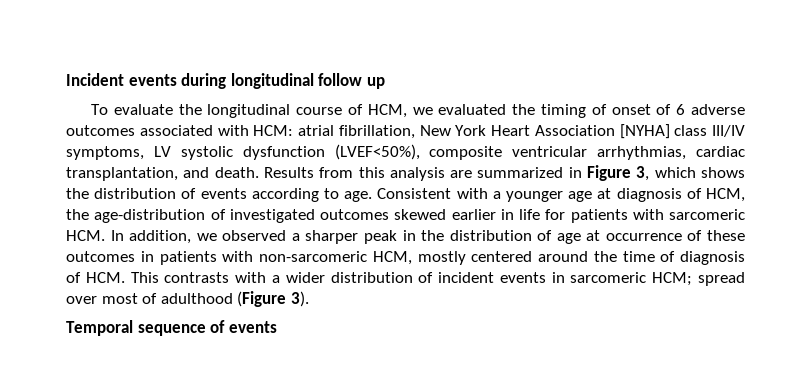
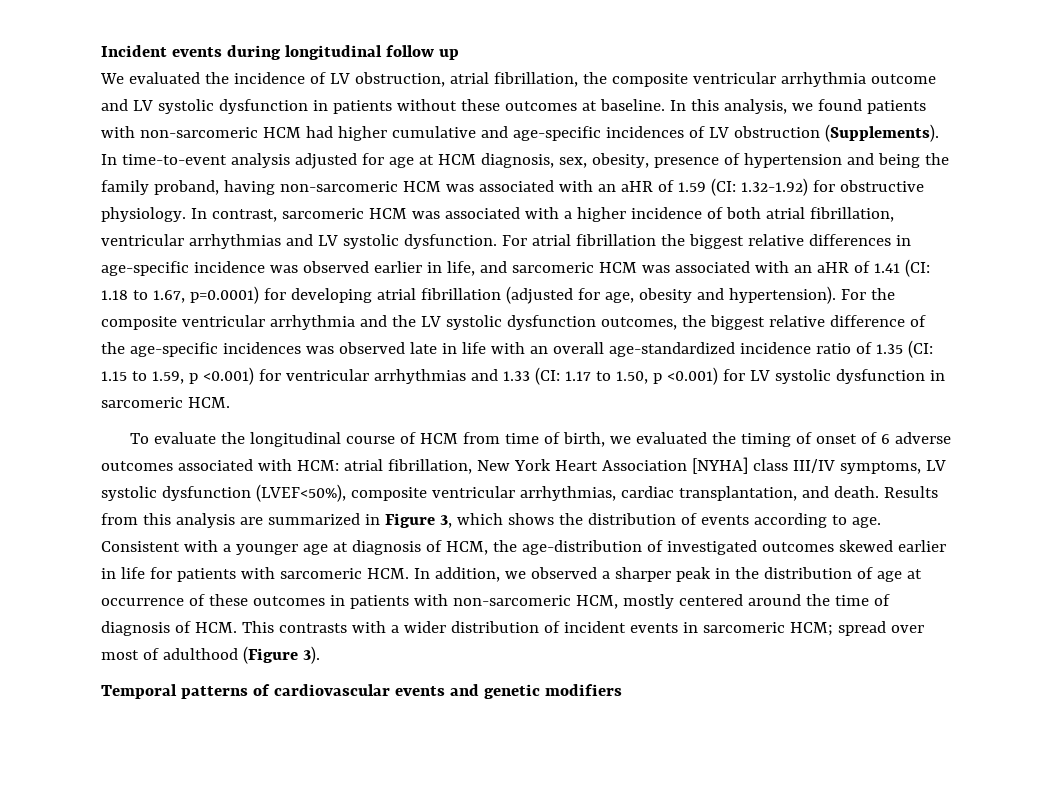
(385, 83) none -> [100,72,936,87] [101,99,926,114] [101,124,939,142] [101,153,949,169] [101,178,924,196] [101,207,894,222] [101,234,911,249] [101,259,930,277] [101,286,895,304] [101,315,926,330] [101,340,933,358] [101,367,945,385] [101,397,230,408] // We evaluated the incidence of LV obstruction, atrial fibrillation, the composite ventricular arrhythmia outcome and LV systolic dysfunction in patients without these outcomes at baseline. In this analysis, we found patients with non-sarcomeric HCM had higher cumulative and age-specific incidences of LV obstruction (Supplements). In time-to-event analysis adjusted for age at HCM diagnosis, sex, obesity, presence of hypertension and being the family proband, having non-sarcomeric HCM was associated with an aHR of 1.59 (CI: 1.32-1.92) for obstructive physiology. In contrast, sarcomeric HCM was associated with a higher incidence of both atrial fibrillation, ventricular arrhythmias and LV systolic dysfunction. For atrial fibrillation the biggest relative differences in age-specific incidence was observed earlier in life, and sarcomeric HCM was associated with an aHR of 1.41 (CI: 1.18 to 1.67, p=0.0001) for developing atrial fibrillation (adjusted for age, obesity and hypertension). For the composite ventricular arrhythmia and the LV systolic dysfunction outcomes, the biggest relative difference of the age-specific incidences was observed late in life with an overall age-standardized incidence ratio of 1.35 (CI: 1.15 to 1.59, p <0.001) for ventricular arrhythmias and 1.33 (CI: 1.17 to 1.50, p <0.001) for LV systolic dysfunction in sarcomeric HCM.
[367,104,407,118] HCM, -> [419,432,605,447] HCM from time of birth,
[137,320,277,336] sequence of events -> [180,684,622,699] patterns of cardiovascular events and genetic modifiers

